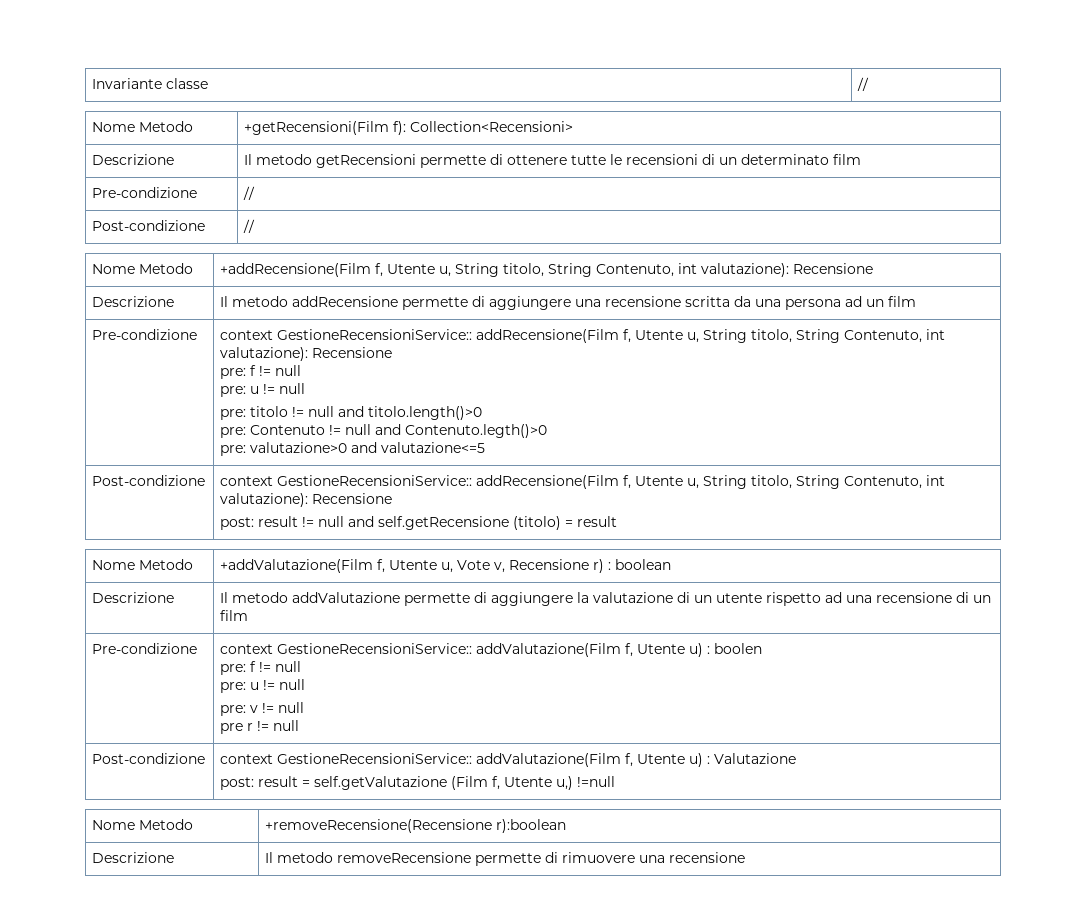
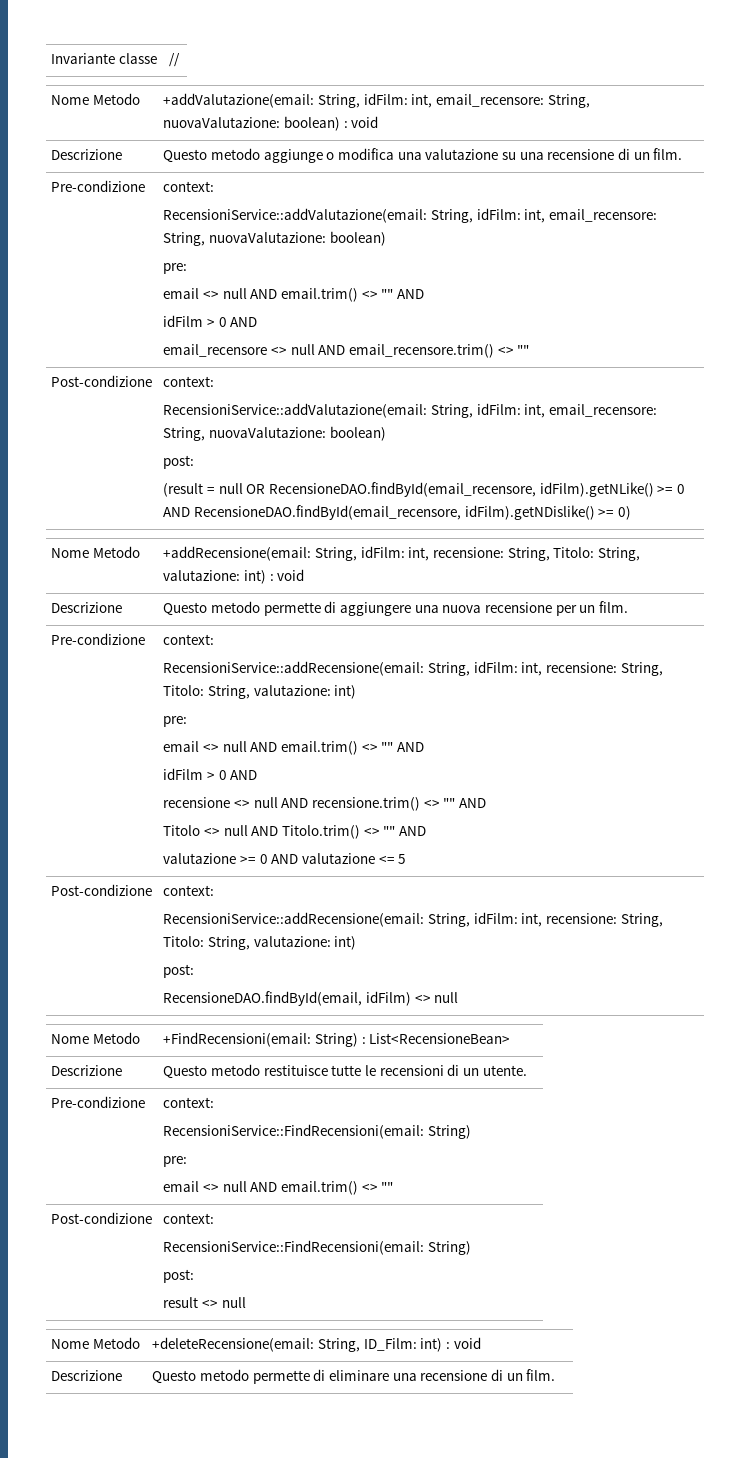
[244,121,574,135] [92,154,175,165] [244,154,568,168] +getRecensioni(Film f): Collection<Recensioni> // Descrizione | Il metodo getRecensioni permette di ottenere -> [163,93,590,108] [163,116,379,131] [51,149,123,160] [163,148,683,163] [51,180,146,192] [163,181,215,192] [163,208,658,223] [163,231,386,246] [163,263,188,274] [163,288,425,302] [163,315,258,327] [163,344,530,358] [51,375,153,387] [163,376,215,387] [163,403,658,418] [163,426,386,441] [163,455,195,469] [163,482,686,497] [163,505,632,520] [51,546,141,558] [163,546,641,561] [163,569,305,584] [51,602,123,613] [163,601,628,616] [51,633,146,645] [163,634,215,645] [163,661,663,676] [163,685,357,699] [163,716,188,727] [163,741,425,755] [163,768,258,780] [163,797,487,811] [163,825,427,839] [163,853,407,864] [51,884,153,896] [163,885,215,896] [163,912,663,927] [163,936,357,950] [163,964,195,978] [163,991,459,1006] [51,1032,141,1044] [163,1032,511,1047] [51,1065,123,1076] [163,1064,328,1079] +addValutazione(email: String, idFilm: int, email_recensore: String, nuovaValutazione: boolean) : void // Descrizione | Questo metodo aggiunge o modifica una valutazione su una recensione di un film. // Pre-condizione | context: // RecensioniService::addValutazione(email: String, idFilm: int, email_recensore: String, nuovaValutazione: boolean) // pre: // email <> null AND email.trim() <> "" AND // idFilm > 0 AND // email_recensore <> null AND email_recensore.trim() <> "" // Post-condizione | context: // RecensioniService::addValutazione(email: String, idFilm: int, email_recensore: String, nuovaValutazione: boolean) // post: // (result = null OR RecensioneDAO.findById(email_recensore, idFilm).getNLike() >= 0 AND RecensioneDAO.findById(email_recensore, idFilm).getNDislike() >= 0) // Nome Metodo | +addRecensione(email: String, idFilm: int, recensione: String, Titolo: String, valutazione: int) : void // Descrizione | Questo metodo permette di aggiungere una nuova recensione per un film. // Pre-condizione | context: // RecensioniService::addRecensione(email: String, idFilm: int, recensione: String, Titolo: String, valutazione: int) // pre: // email <> null AND email.trim() <> "" AND // idFilm > 0 AND // recensione <> null AND recensione.trim() <> "" AND // Titolo <> null AND Titolo.trim() <> "" AND // valutazione >= 0 AND valutazione <= 5 // Post-condizione | context: // RecensioniService::addRecensione(email: String, idFilm: int, recensione: String, Titolo: String, valutazione: int) // post: // RecensioneDAO.findById(email, idFilm) <> null // Nome Metodo | +FindRecensioni(email: String) : List<RecensioneBean> // Descrizione | Questo metodo restituisce
[741,154,862,165] [92,187,198,198] [243,186,256,200] [92,220,206,231] [243,219,256,233] [92,263,194,274] [220,263,874,277] [92,296,175,307] [220,296,917,310] [92,329,198,340] [220,329,946,343] [220,347,393,361] [220,365,302,379] [220,383,306,397] [220,406,483,420] [220,424,548,438] [220,442,486,456] [92,475,206,486] [220,475,946,489] [220,493,393,507] [220,516,618,530] [92,559,194,570] [220,559,672,573] [92,592,175,603] [220,592,992,606] [220,610,249,621] [92,643,198,654] [220,643,763,657] [220,661,302,675] [220,679,306,693] [220,702,305,716] [220,720,300,734] [92,753,206,764] [220,753,797,767] [220,776,616,790] [92,819,194,830] [265,819,567,833] [92,852,175,863] [265,852,746,866] determinato film // Pre-condizione | // // Post-condizione | // // Nome Metodo | +addRecensione(Film f, Utente u, String titolo, String Contenuto, int valutazione): Recensione // Descrizione | Il metodo addRecensione permette di aggiungere una recensione scritta da una persona ad un film // Pre-condizione | context GestioneRecensioniService:: addRecensione(Film f, Utente u, String titolo, String Contenuto, int valutazione): Recensione // pre: f != null // pre: u != null // pre: titolo != null and titolo.length()>0 // pre: Contenuto != null and Contenuto.legth()>0 // pre: valutazione>0 and valutazione<=5 // Post-condizione | context GestioneRecensioniService:: addRecensione(Film f, Utente u, String titolo, String Contenuto, int valutazione): Recensione // post: result != null and self.getRecensione (titolo) = result // Nome Metodo | +addValutazione(Film f, Utente u, Vote v, Recensione r) : boolean // Descrizione | Il metodo addValutazione permette di aggiungere la valutazione di un utente rispetto ad una recensione di un film // Pre-condizione | context GestioneRecensioniService:: addValutazione(Film f, Utente u) : boolen // pre: f != null // pre: u != null // pre: v != null // pre r != null // Post-condizione | context GestioneRecensioniService:: addValutazione(Film f, Utente u) : Valutazione // post: result = self.getValutazione (Film f, Utente u,) !=null // Nome Metodo | +removeRecensione(Recensione r):boolean // Descrizione | Il metodo removeRecensione permette di rimuovere una recensione -> [482,1065,527,1076] [51,1096,146,1108] [163,1097,215,1108] [163,1124,472,1139] [163,1156,188,1167] [163,1181,394,1195] [51,1212,153,1224] [163,1213,215,1224] [163,1240,472,1255] [163,1269,195,1283] [163,1297,246,1308] [51,1337,141,1349] [152,1337,481,1352] [51,1370,123,1381] [152,1369,556,1384] utente. // Pre-condizione | context: // RecensioniService::FindRecensioni(email: String) // pre: // email <> null AND email.trim() <> "" // Post-condizione | context: // RecensioniService::FindRecensioni(email: String) // post: // result <> null // Nome Metodo | +deleteRecensione(email: String, ID_Film: int) : void // Descrizione | Questo metodo permette di eliminare una recensione di un film.

